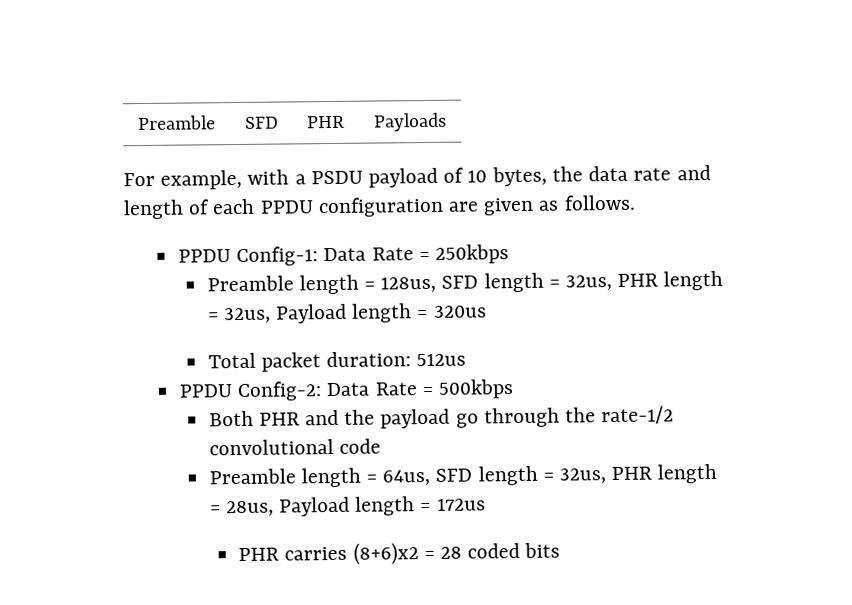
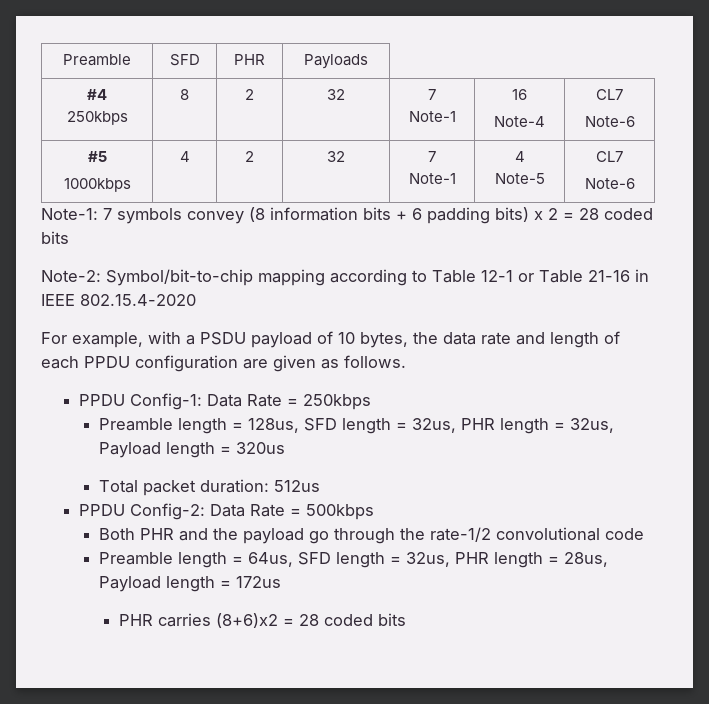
(447, 122) none -> [87,89,107,100] [66,111,128,125] [180,89,189,100] [245,89,254,100] [327,89,345,100] [428,89,436,100] [408,111,456,122] [512,89,527,100] [494,116,545,127] [596,89,623,100] [584,116,635,127] [87,151,107,162] [63,178,131,192] [179,151,190,162] [245,151,254,162] [327,151,345,162] [428,151,436,162] [408,173,456,184] [514,151,525,162] [494,173,545,184] [596,151,623,162] [584,178,635,189] [41,207,653,224] [41,231,69,244] [41,269,649,286] [41,294,196,306] // #4 // 250kbps | 8 | 2 | 32 | 7 // Note-1 | 16 // Note-4 | CL7 // Note-6 // #5 // 1000kbps | 4 | 2 | 32 | 7 // Note-1 | 4 // Note-5 | CL7 // Note-6 // Note-1: 7 symbols convey (8 information bits + 6 padding bits) x 2 = 28 coded bits // Note-2: Symbol/bit-to-chip mapping according to Table 12-1 or Table 21-16 in IEEE 802.15.4-2020

